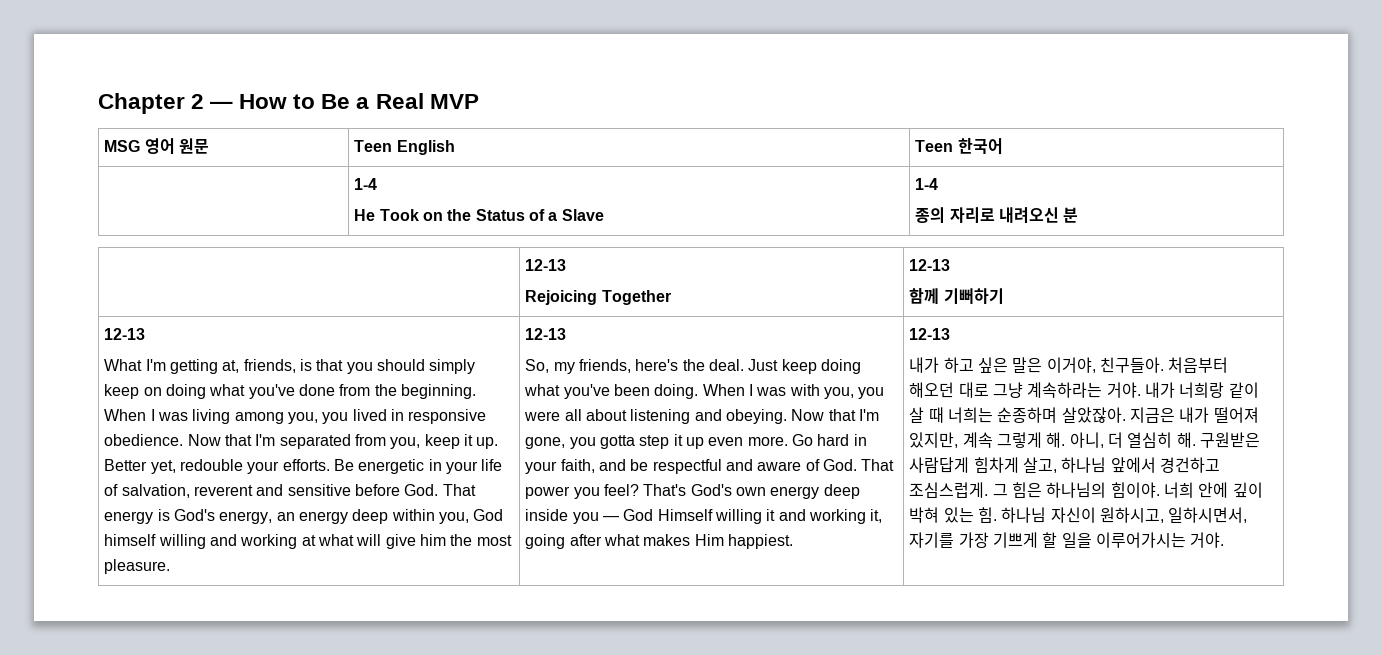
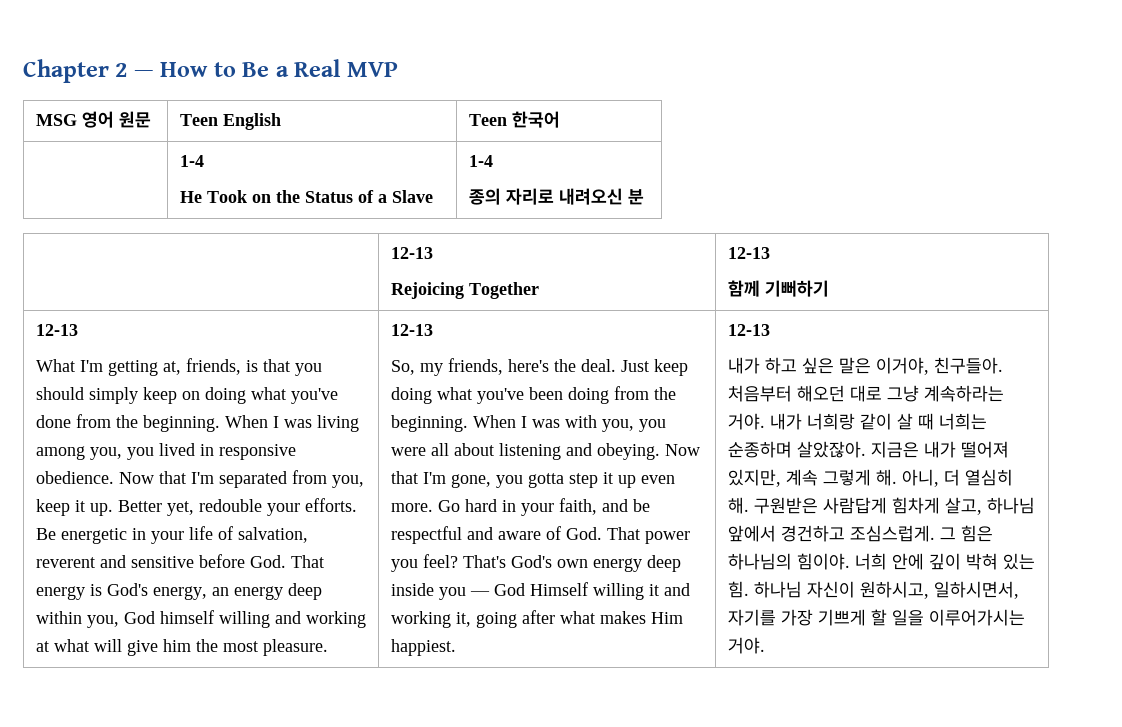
[654,384,699,399] doing. -> [567,386,676,404] [390,415,468,432] doing from the beginning.

